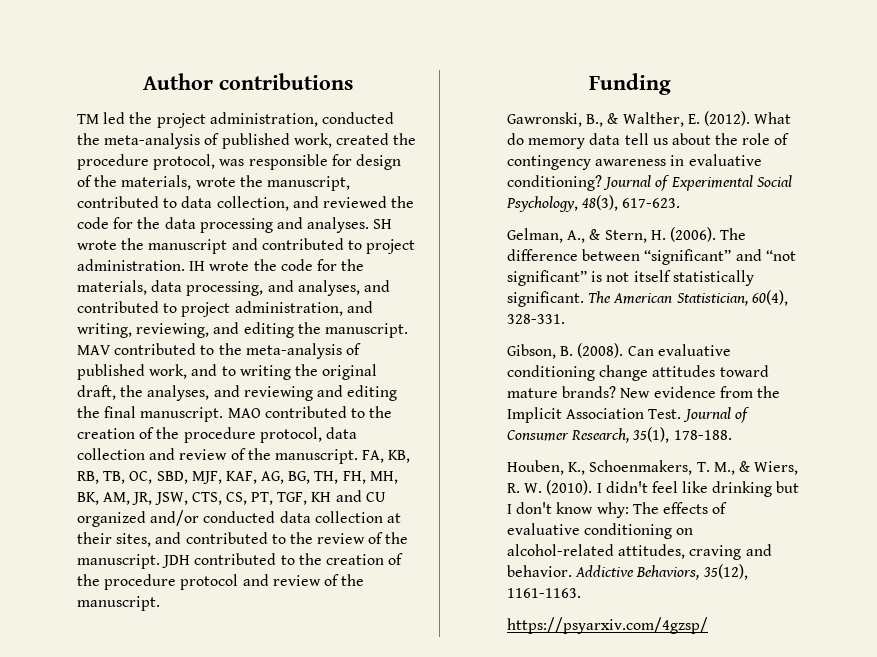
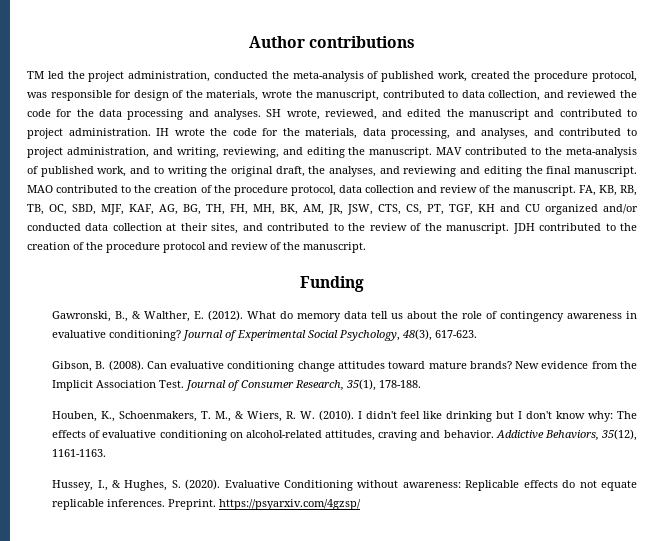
[77,240,117,250] wrote -> [286,109,442,120] wrote, reviewed, and edited
[506,227,747,243] [506,249,796,265] [506,270,754,286] [506,290,788,307] [506,314,565,324] // Gelman, A., & Stern, H. (2006). The difference between “significant” and “not significant” is not itself statistically significant. The American Statistician, 60(4), 328-331. -> (478, 334) none
(581, 593) none -> [52,479,638,491] [52,499,217,510] Hussey, I., & Hughes, S. (2020). Evaluative Conditioning without awareness: Replicable effects do not equate replicable inferences. Preprint.

